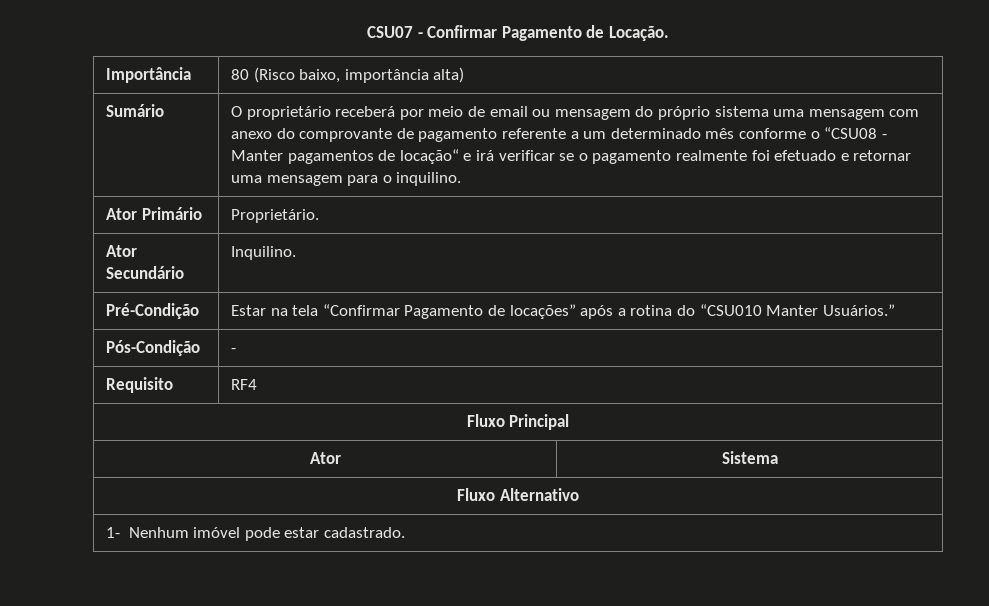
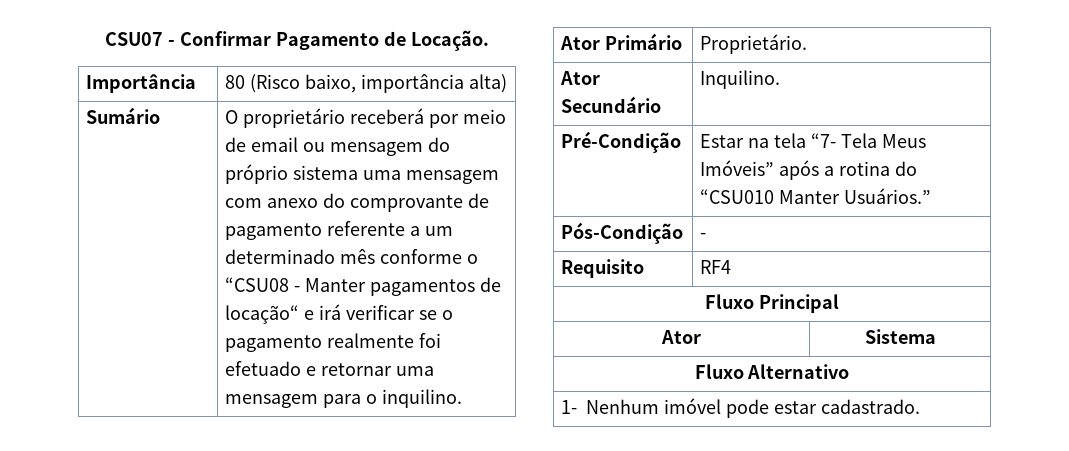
[322,304,576,319] “Confirmar Pagamento de locações” -> [810,133,926,148] [700,160,775,176] “7- Tela Meus Imóveis”

